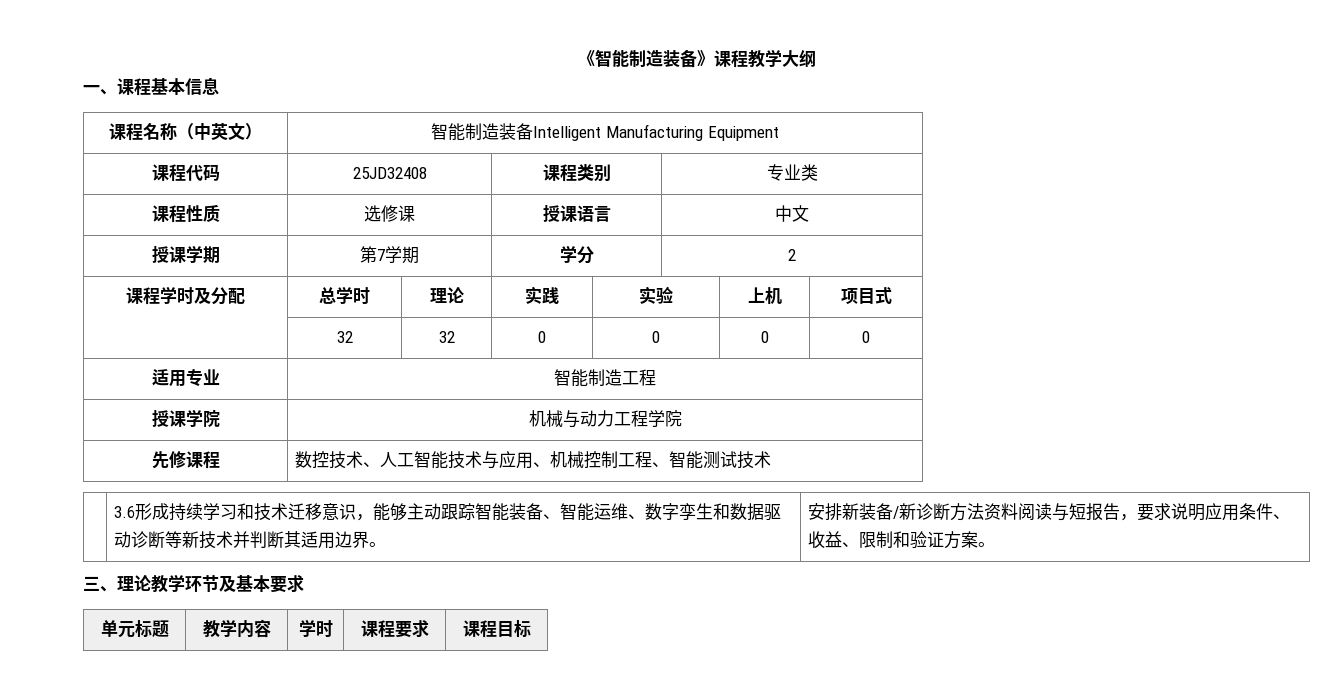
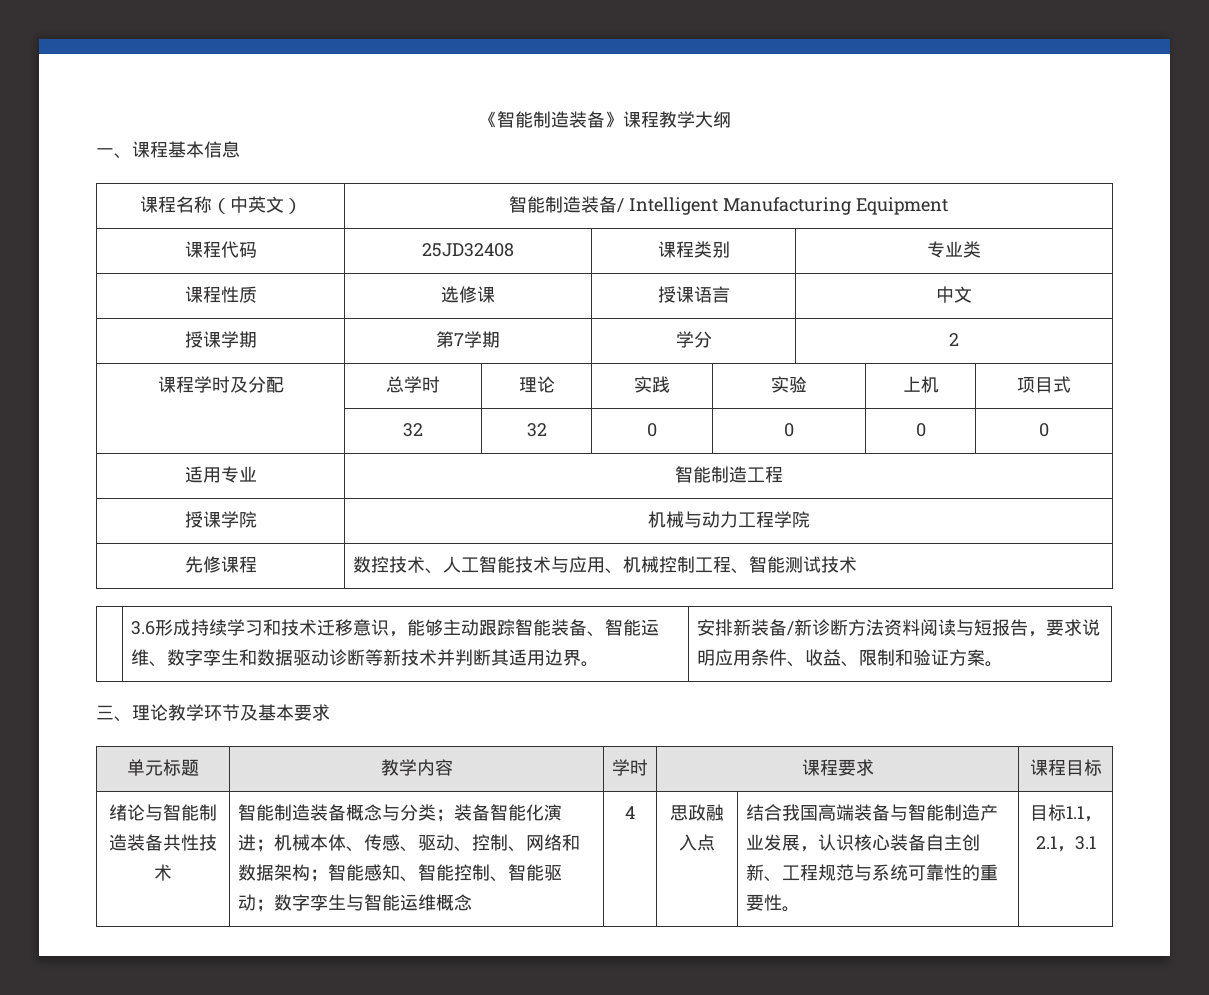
(534, 131) none -> [617,198,625,213] /
(531, 628) none -> [109,804,217,821] [109,834,217,851] [154,864,172,881] [237,804,562,822] [237,834,580,852] [237,864,562,882] [237,894,472,912] [625,806,635,819] [670,804,724,821] [679,834,715,851] [745,804,998,821] [745,834,980,852] [745,864,998,882] [745,894,800,912] [1029,804,1102,822] [1035,836,1096,852] // 绪论与智能制造装备共性技术 | 智能制造装备概念与分类；装备智能化演进；机械本体、传感、驱动、控制、网络和数据架构；智能感知、智能控制、智能驱动；数字孪生与智能运维概念 | 4 | 思政融入点 | 结合我国高端装备与智能制造产业发展，认识核心装备自主创新、工程规范与系统可靠性的重要性。 | 目标1.1，2.1，3.1

